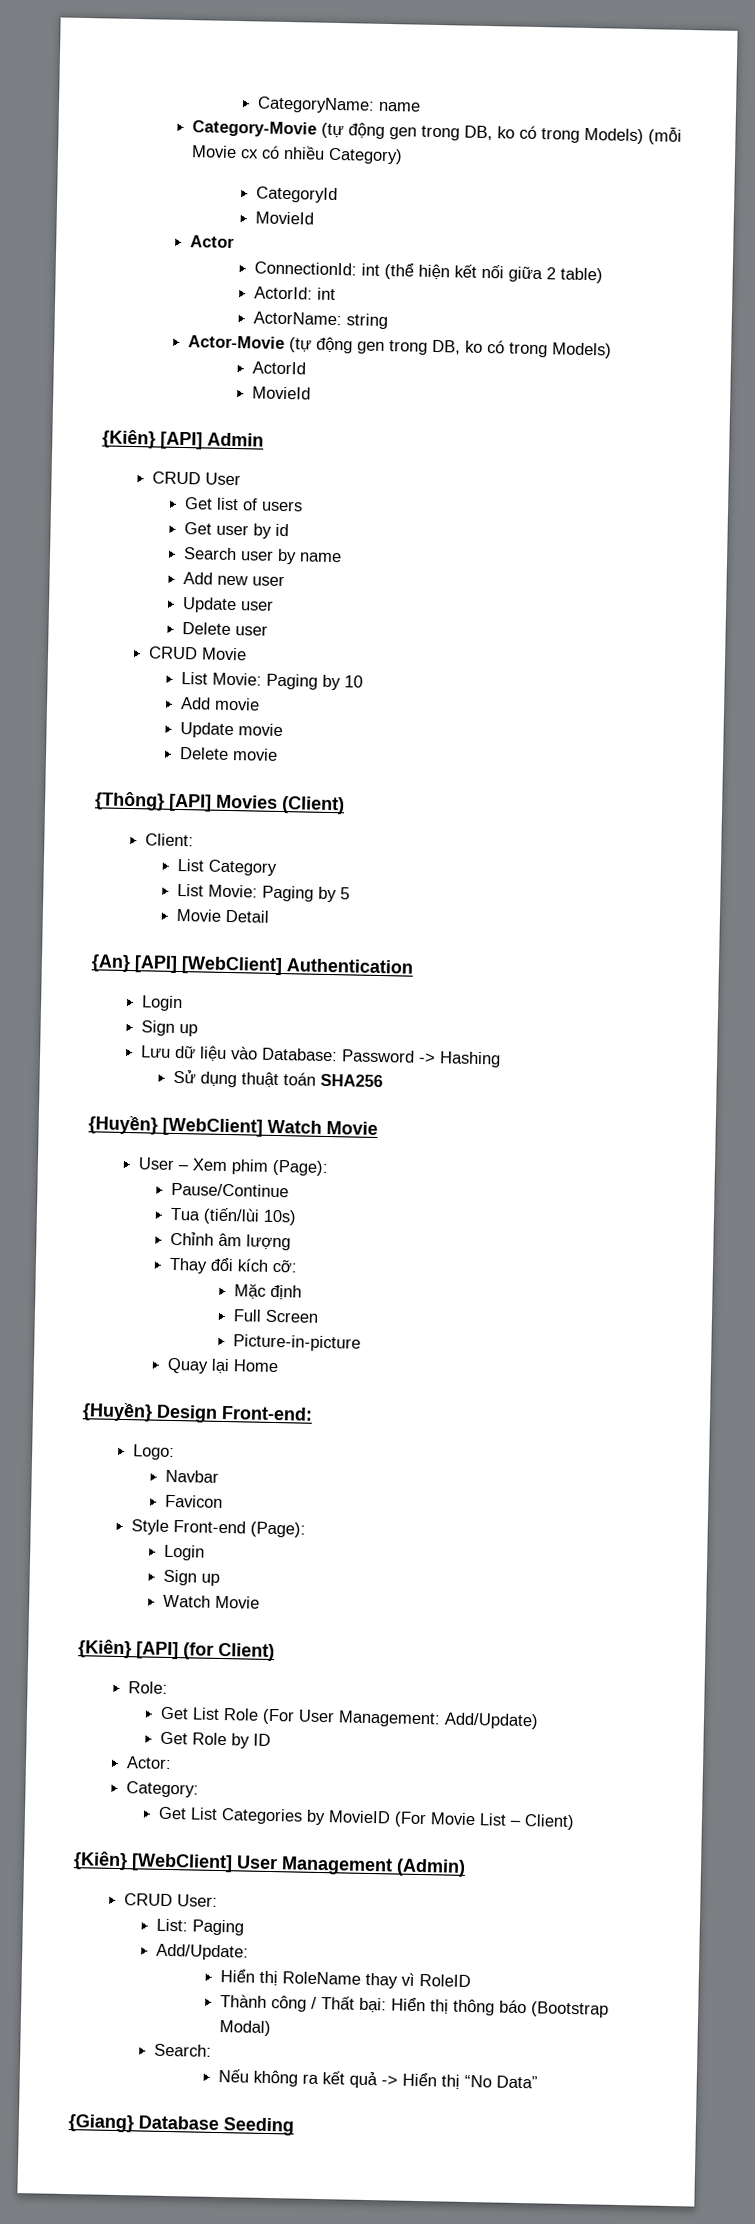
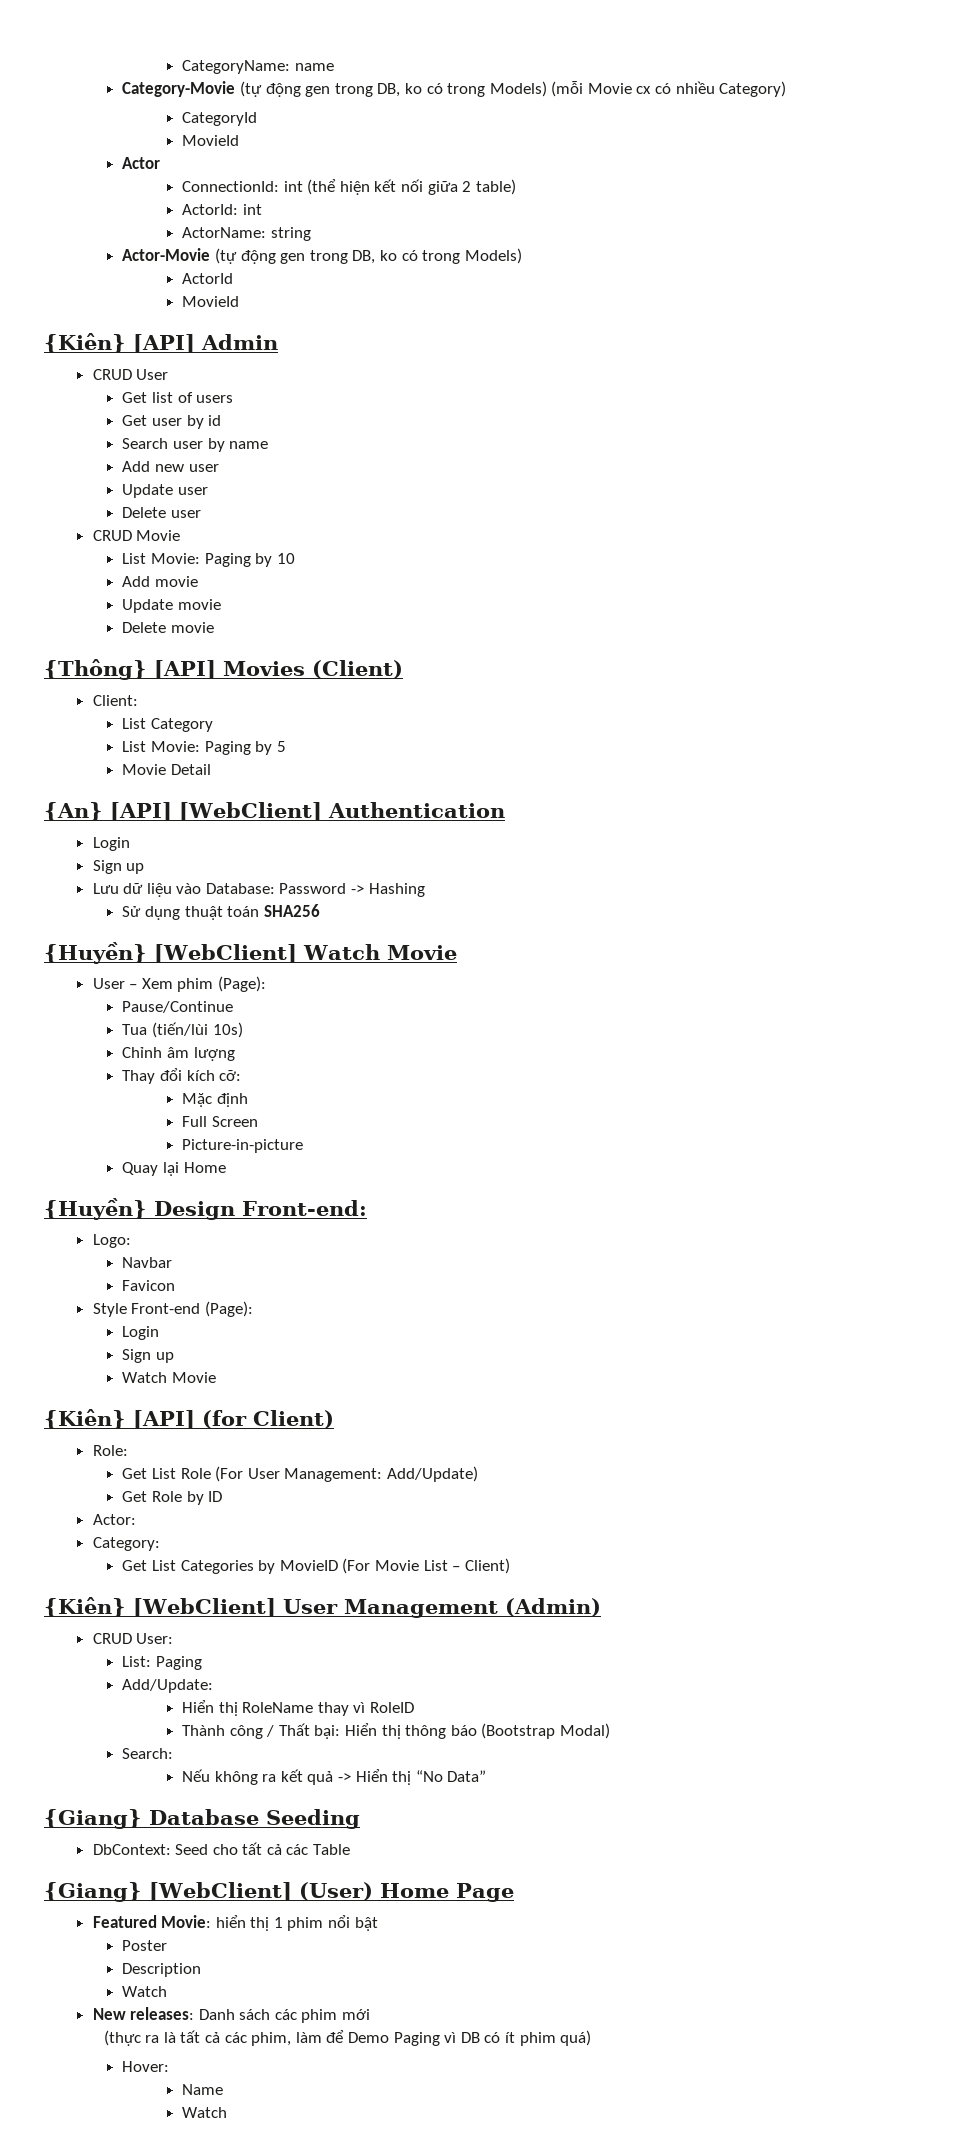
(294, 2126) none -> [92,1842,351,1855] [44,1882,514,1902] [92,1915,378,1931] [122,1940,168,1951] [122,1963,202,1977] [122,1986,168,1997] [92,2007,371,2023] [103,2030,592,2046] [122,2061,170,2072] [182,2084,224,2095] [182,2107,228,2118] // DbContext: Seed cho tất cả các Table // {Giang} [WebClient] (User) Home Page // Featured Movie: hiển thị 1 phim nổi bật // Poster // Description // Watch // New releases: Danh sách các phim mới // (thực ra là tất cả các phim, làm để Demo Paging vì DB có ít phim quá) // Hover: // Name // Watch

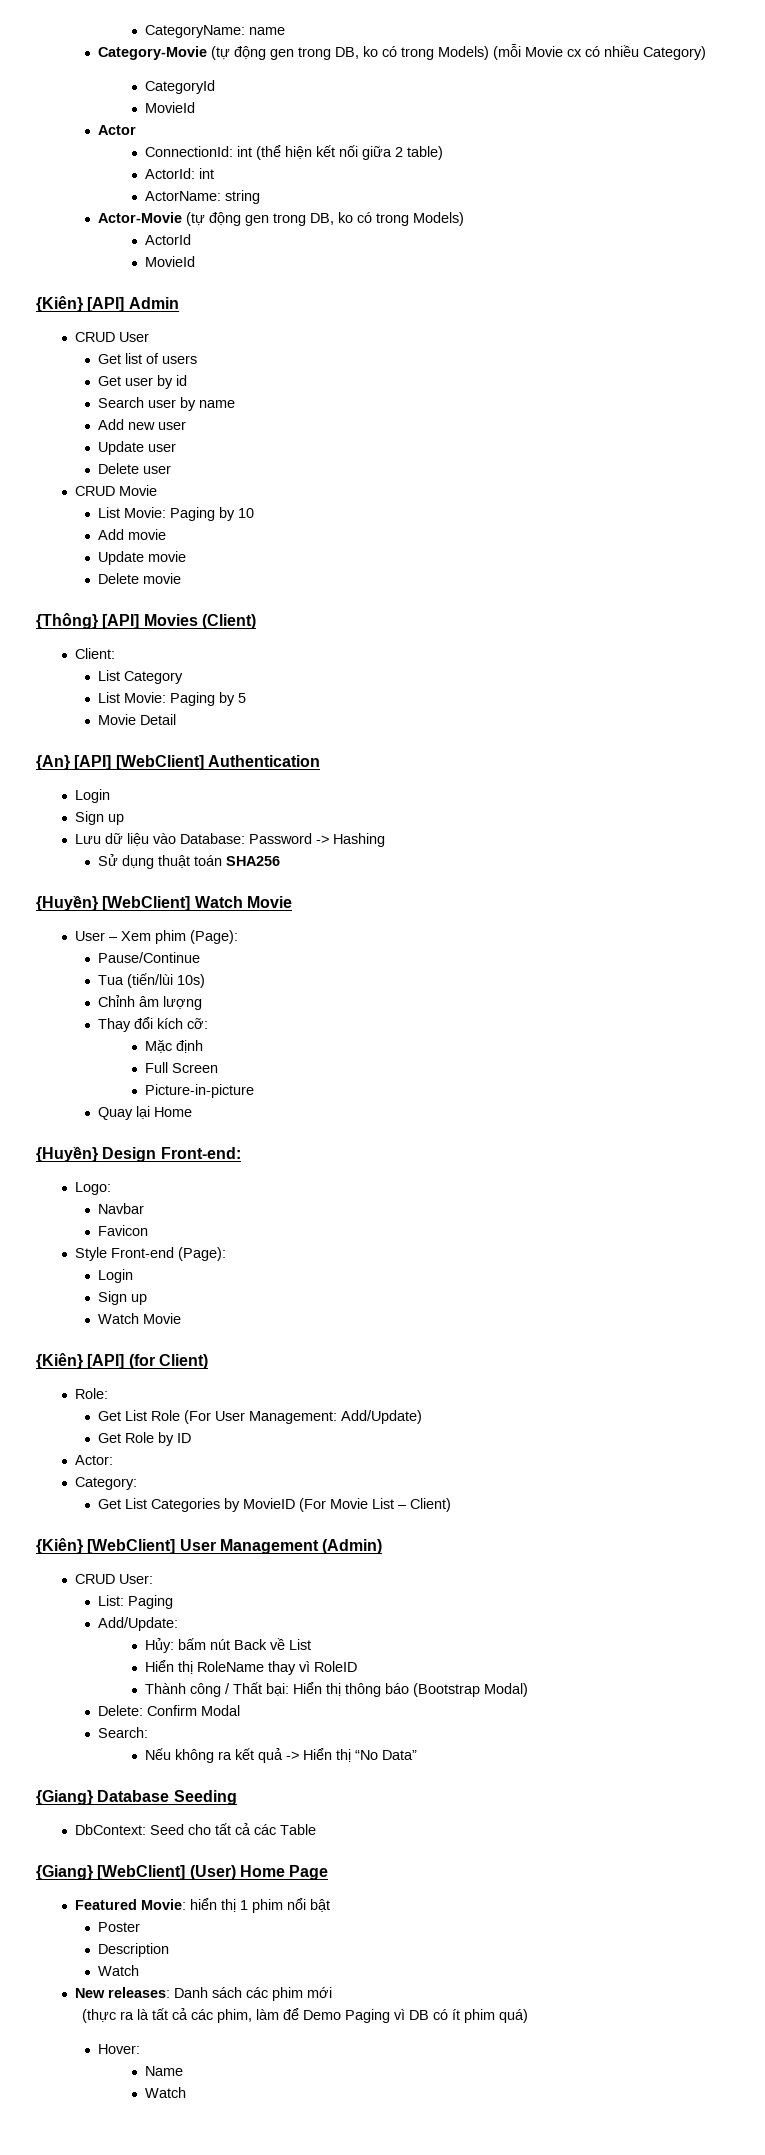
(214, 1686) none -> [144,1638,311,1653] // Hủy: bấm nút Back về List
(610, 1731) none -> [98,1705,241,1716] // Delete: Confirm Modal

